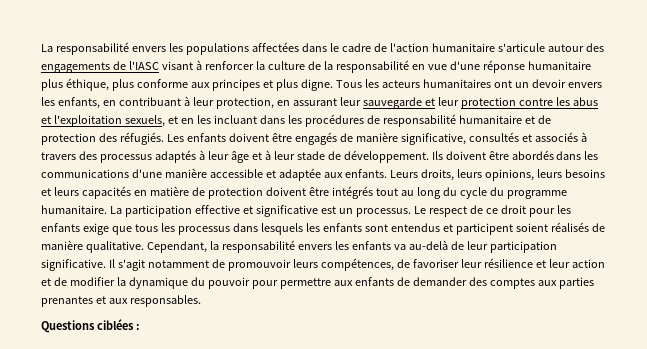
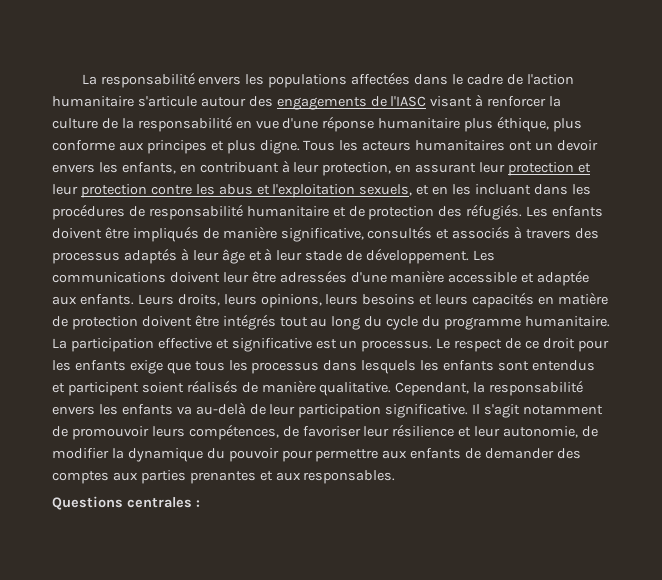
[362,97,422,109] sauvegarde -> [508,162,575,176] protection
[294,132,337,145] engagés -> [132,226,199,242] impliqués
[431,150,599,160] [41,169,129,178] Ils doivent être abordés dans les communications -> [473,250,496,261] [52,270,347,283] Les communications doivent leur être adressées
[571,259,605,268] [41,278,51,286] action et -> [503,426,579,438] autonomie,
[96,319,134,330] ciblées -> [126,497,192,508] centrales

